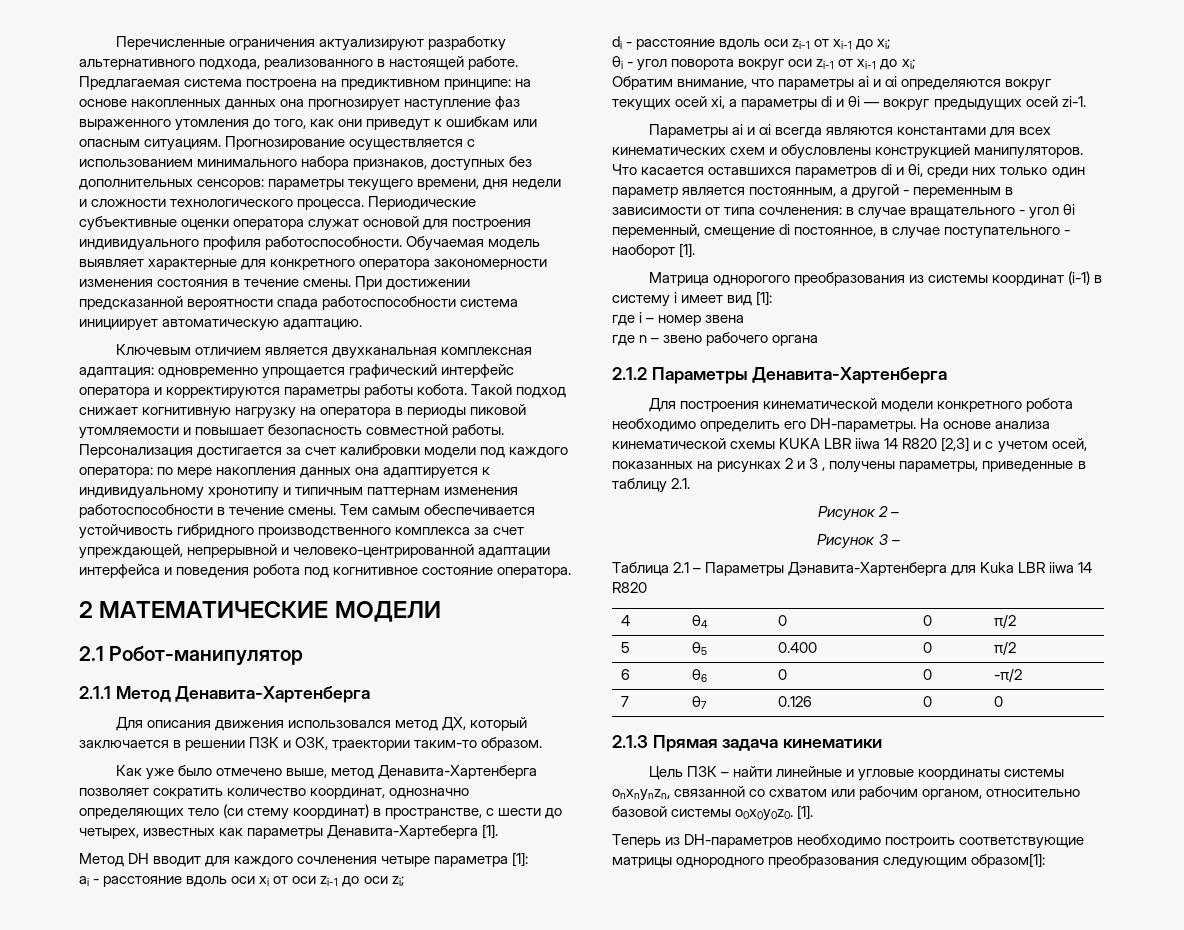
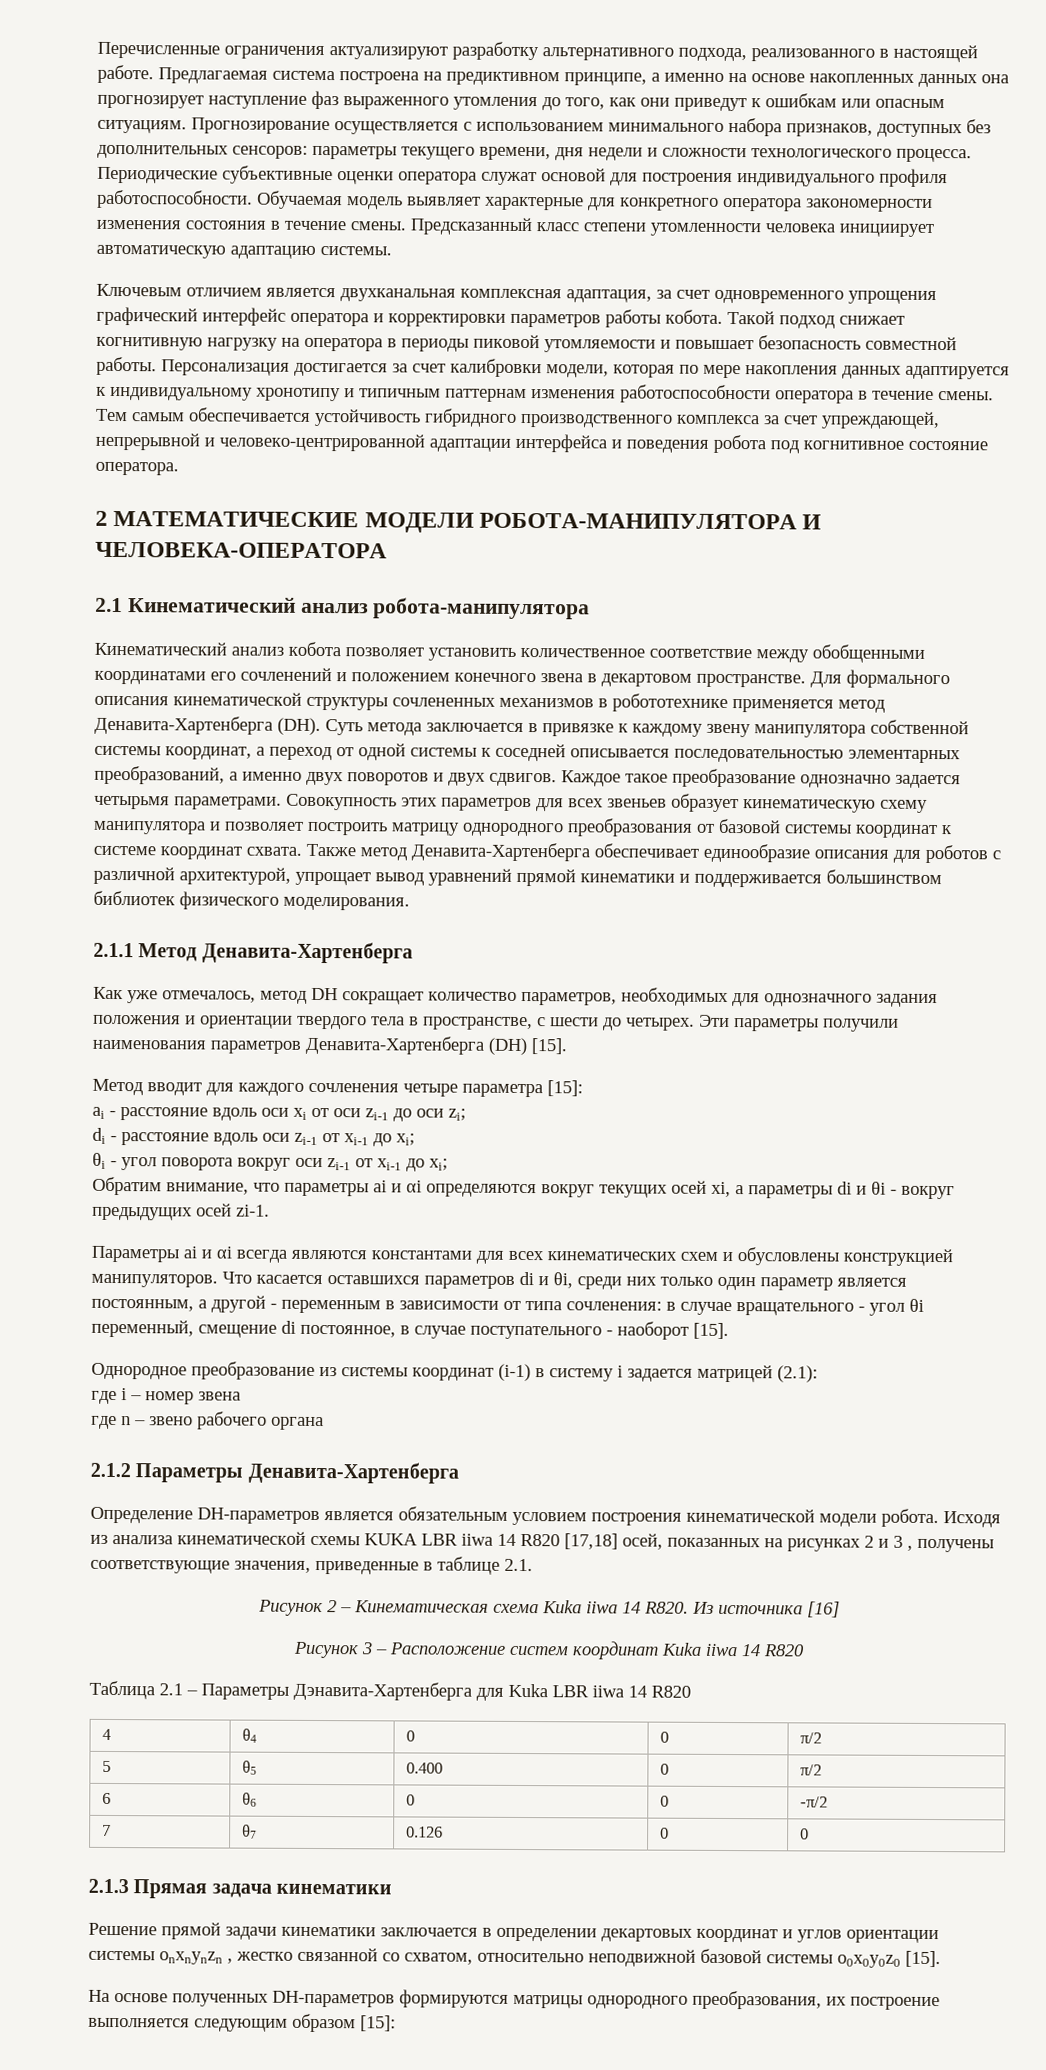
[444,79,512,90] принципе: -> [564,72,724,86] принципе, а именно
[355,276,471,290] [79,296,519,310] [79,319,363,331] При достижении предсказанной вероятности спада работоспособности система инициирует автоматическую адаптацию. -> [410,217,934,237] [96,244,392,259] Предсказанный класс степени утомленности человека инициирует автоматическую адаптацию системы.
[79,367,346,379] адаптация: одновременно упрощается -> [566,289,937,305] адаптация, за счет одновременного упрощения
[166,387,361,399] корректируются параметры -> [388,313,601,328] корректировки параметров
[424,447,569,458] [79,467,153,478] модели под каждого оператора: -> [546,364,675,378] модели, которая
[355,467,380,475] она -> (902, 372) none
(213, 511) none -> [775,390,854,404] оператора
[79,646,304,666] [79,686,371,703] [116,717,528,731] [79,737,543,751] [116,765,538,780] [79,788,470,799] [79,804,370,820] // 2.1 Робот-манипулятор // 2.1.1 Метод Денавита-Хартенберга // Для описания движения использовался метод ДХ, который заключается в решении ПЗК и ОЗК, траектории таким-то образом. // Как уже было отмечено выше, метод Денавита-Хартенберга позволяет сократить количество координат, однозначно определяющих тело (си стему координат) -> [479,512,822,530] [95,541,387,559] [95,597,591,620] [94,641,925,663] [94,667,950,689] [94,692,885,713] [94,715,969,738] [94,743,961,764] [94,765,961,789] [94,793,928,813] [93,818,952,839] [93,842,1001,864] [93,866,942,888] [93,890,410,911] [93,941,413,964] [93,986,938,1008] [93,1014,405,1030] РОБОТА-МАНИПУЛЯТОРА И ЧЕЛОВЕКА-ОПЕРАТОРА // 2.1 Кинематический анализ робота-манипулятора // Кинематический анализ кобота позволяет установить количественное соответствие между обобщенными координатами его сочленений и положением конечного звена в декартовом пространстве. Для формального описания кинематической структуры сочлененных механизмов в робототехнике применяется метод Денавита-Хартенберга (DH). Суть метода заключается в привязке к каждому звену манипулятора собственной системы координат, а переход от одной системы к соседней описывается последовательностью элементарных преобразований, а именно двух поворотов и двух сдвигов. Каждое такое преобразование однозначно задается четырьмя параметрами. Совокупность этих параметров для всех звеньев образует кинематическую схему манипулятора и позволяет построить матрицу однородного преобразования от базовой системы координат к системе координат схвата. Также метод Денавита-Хартенберга обеспечивает единообразие описания для роботов с различной архитектурой, упрощает вывод уравнений прямой кинематики и поддерживается большинством библиотек физического моделирования. // 2.1.1 Метод Денавита-Хартенберга // Как уже отмечалось, метод DH сокращает количество параметров, необходимых для однозначного задания положения и ориентации твердого тела
[79,824,499,839] [79,853,150,867] четырех, известных как параметры Денавита-Хартеберга [1]. // Метод DH -> [626,1014,899,1032] [92,1035,567,1056] [92,1078,143,1096] четырех. Эти параметры получили наименования параметров Денавита-Хартенберга (DH) [15]. // Метод
[512,852,529,867] [1]: -> [547,1080,583,1097] [15]:
[864,102,880,107] — -> [890,1189,897,1195] -
[679,243,696,258] [649,272,906,286] [1]. // Матрица однорогого преобразования -> [693,1322,729,1340] [91,1361,315,1380] [15]. // Однородное преобразование
[681,291,773,306] имеет вид [1]: -> [627,1364,818,1383] задается матрицей (2.1):
[649,398,1074,412] [612,418,992,432] Для построения кинематической модели конкретного робота необходимо определить его DH-параметры. На основе -> [90,1506,1001,1528] [90,1534,108,1544] Определение DH-параметров является обязательным условием построения кинематической модели робота. Исходя из
[941,437,1048,453] [2,3] и с учетом -> [564,1533,618,1550] [17,18]
[899,461,979,472] параметры, -> [90,1559,311,1574] соответствующие значения,
[612,478,667,493] таблицу -> [437,1556,500,1575] таблице
[817,534,900,549] // Рисунок 3 – -> [353,1600,840,1618] [292,1641,805,1660] Кинематическая схема Kuka iiwa 14 R820. Из источника [16] // Рисунок 3 – Расположение систем координат Kuka iiwa 14 R820
[649,766,1065,781] [612,786,1081,801] [612,805,814,821] [612,834,1085,849] [612,853,1046,869] Цель ПЗК – найти линейные и угловые координаты системы onxnynzn, связанной со схватом или рабочим органом, относительно базовой системы o0x0y0z0. [1]. // Теперь из DH-параметров необходимо построить соответствующие матрицы однородного преобразования следующим образом[1]: -> [88,1922,939,1944] [88,1947,941,1968] [88,1989,940,2011] [88,2013,396,2033] Решение прямой задачи кинематики заключается в определении декартовых координат и углов ориентации системы onxnynzn , жестко связанной со схватом, относительно неподвижной базовой системы o0x0y0z0 [15]. // На основе полученных DH-параметров формируются матрицы однородного преобразования, их построение выполняется следующим образом [15]:

